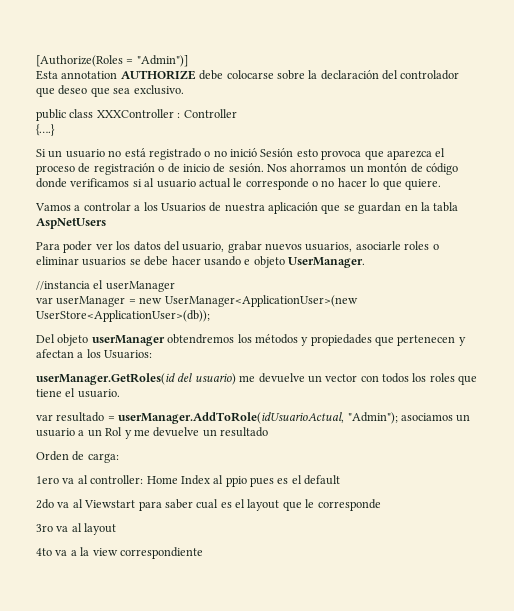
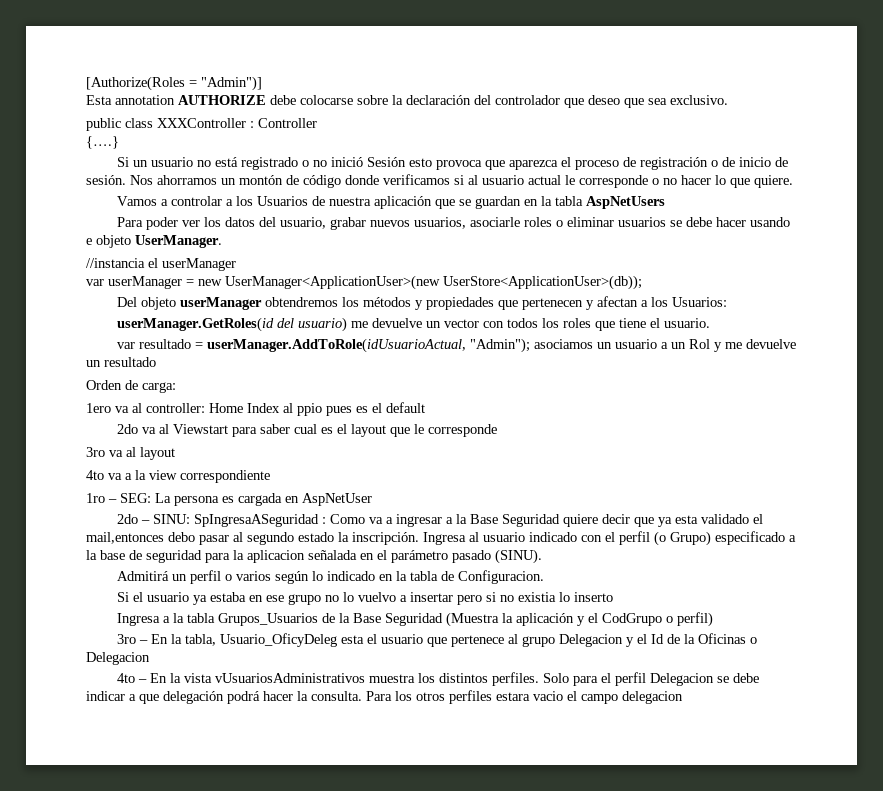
(203, 553) none -> [86,493,372,506] [117,514,764,527] [86,531,796,546] [86,549,542,564] [117,570,545,584] [117,592,614,605] [117,612,714,627] [117,633,758,647] [86,652,150,665] [117,672,760,686] [86,690,683,704] // 1ro – SEG: La persona es cargada en AspNetUser // 2do – SINU: SpIngresaASeguridad : Como va a ingresar a la Base Seguridad quiere decir que ya esta validado el mail,entonces debo pasar al segundo estado la inscripción. Ingresa al usuario indicado con el perfil (o Grupo) especificado a la base de seguridad para la aplicacion señalada en el parámetro pasado (SINU). // Admitirá un perfil o varios según lo indicado en la tabla de Configuracion. // Si el usuario ya estaba en ese grupo no lo vuelvo a insertar pero si no existia lo inserto // Ingresa a la tabla Grupos_Usuarios de la Base Seguridad (Muestra la aplicación y el CodGrupo o perfil) // 3ro – En la tabla, Usuario_OficyDeleg esta el usuario que pertenece al grupo Delegacion y el Id de la Oficinas o Delegacion // 4to – En la vista vUsuariosAdministrativos muestra los distintos perfiles. Solo para el perfil Delegacion se debe indicar a que delegación podrá hacer la consulta. Para los otros perfiles estara vacio el campo delegacion

